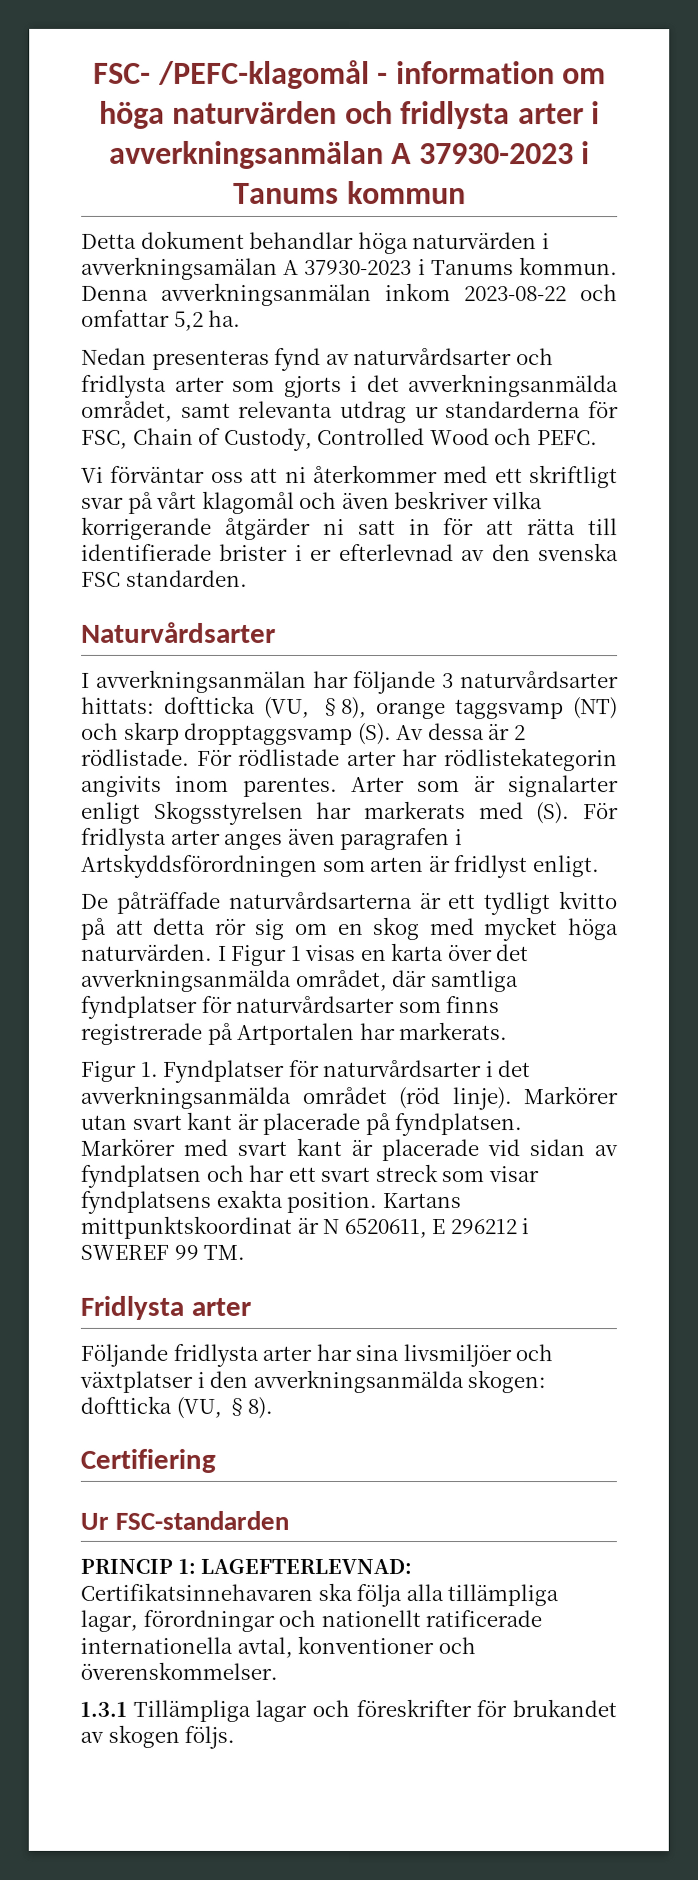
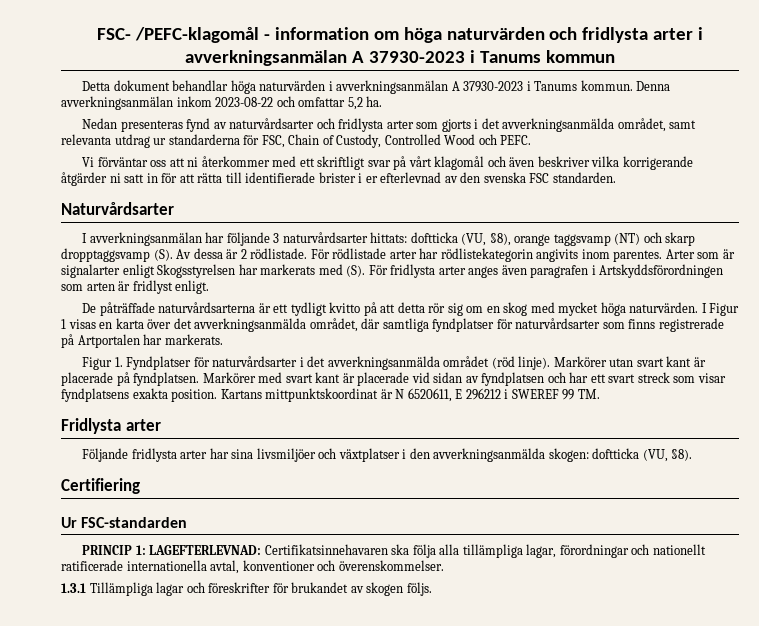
[81,256,278,280] avverkningsamälan -> [336,80,449,94] avverkningsanmälan

